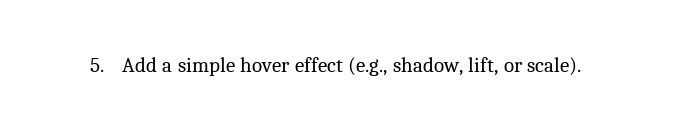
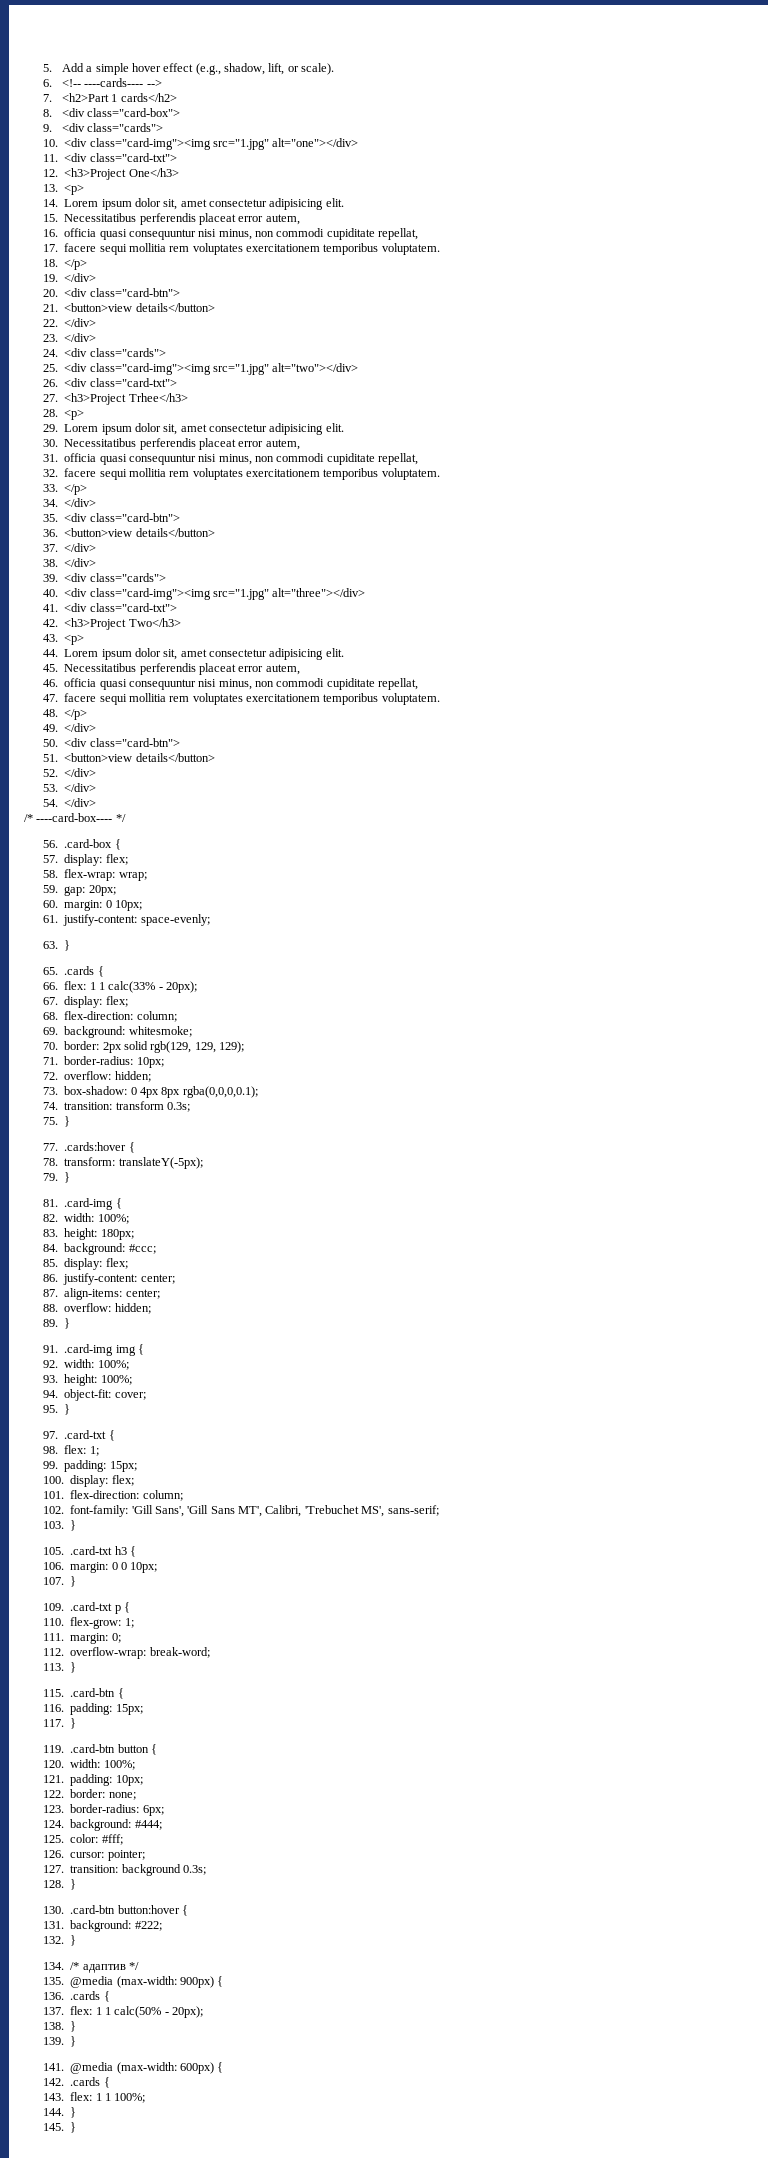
(582, 66) none -> [42,78,162,87] [42,93,177,102] [42,108,181,117] [42,123,164,132] [42,138,359,150] [42,153,177,162] [42,168,179,180] [42,184,85,195] [42,198,344,210] [42,213,300,225] [42,228,419,240] [42,243,440,255] [42,259,88,270] [42,273,97,282] [42,288,180,297] [42,303,215,312] [42,318,97,327] [42,333,97,342] [42,348,166,357] [42,363,359,375] [42,378,177,387] [42,393,188,405] [42,409,85,420] [42,423,344,435] [42,438,300,450] [42,453,419,465] [42,468,440,480] [42,484,88,495] [42,498,97,507] [42,513,180,522] [42,528,215,537] [42,543,97,552] [42,558,97,567] [42,573,166,582] [42,588,366,600] [42,603,177,612] [42,618,181,630] [42,634,85,645] [42,648,344,660] [42,663,300,675] [42,678,419,690] [42,693,440,705] [42,709,88,720] [42,723,97,732] [42,738,180,747] [42,753,215,762] [42,768,97,777] [42,783,97,792] [42,798,97,807] [24,813,126,822] [42,839,121,850] [42,854,128,866] [42,869,147,881] [42,885,116,896] [42,900,142,911] [42,914,210,926] [42,940,71,951] [42,966,104,977] [42,981,198,993] [42,996,128,1008] [42,1011,177,1022] [42,1026,192,1038] [42,1041,245,1053] [42,1056,164,1068] [42,1071,151,1082] [42,1086,258,1098] [42,1101,190,1112] [42,1116,71,1127] [42,1142,135,1153] [42,1157,203,1169] [42,1172,71,1183] [42,1198,122,1210] [42,1213,129,1224] [42,1228,134,1240] [42,1243,156,1255] [42,1258,128,1270] [42,1273,175,1285] [42,1288,160,1300] [42,1303,151,1314] [42,1318,71,1329] [42,1344,144,1356] [42,1359,129,1370] [42,1374,132,1386] [42,1389,146,1401] [42,1404,71,1415] [42,1430,115,1441] [42,1445,99,1456] [42,1460,137,1472] [42,1475,134,1487] [42,1490,183,1501] [42,1505,439,1517] [42,1520,77,1531] [42,1546,136,1557] [42,1562,158,1573] [42,1576,77,1587] [42,1602,130,1614] [42,1617,134,1629] [42,1633,121,1644] [42,1647,210,1659] [42,1662,77,1673] [42,1688,124,1699] [42,1703,143,1715] [42,1718,77,1729] [42,1744,157,1755] [42,1759,135,1770] [42,1774,143,1786] [42,1789,136,1800] [42,1804,164,1816] [42,1819,162,1831] [42,1834,123,1845] [42,1850,145,1861] [42,1864,206,1876] [42,1879,77,1890] [42,1905,188,1916] [42,1920,162,1932] [42,1935,77,1946] [42,1962,139,1973] [42,1976,224,1988] [42,1991,110,2002] [42,2006,204,2018] [42,2021,77,2032] [42,2036,77,2047] [42,2062,224,2074] [42,2077,110,2088] [42,2092,146,2103] [42,2107,77,2118] [42,2122,77,2133] // 6. <!-- ----cards---- --> // 7. <h2>Part 1 cards</h2> // 8. <div class="card-box"> // 9. <div class="cards"> // 10. <div class="card-img"><img src="1.jpg" alt="one"></div> // 11. <div class="card-txt"> // 12. <h3>Project One</h3> // 13. <p> // 14. Lorem ipsum dolor sit, amet consectetur adipisicing elit. // 15. Necessitatibus perferendis placeat error autem, // 16. officia quasi consequuntur nisi minus, non commodi cupiditate repellat, // 17. facere sequi mollitia rem voluptates exercitationem temporibus voluptatem. // 18. </p> // 19. </div> // 20. <div class="card-btn"> // 21. <button>view details</button> // 22. </div> // 23. </div> // 24. <div class="cards"> // 25. <div class="card-img"><img src="1.jpg" alt="two"></div> // 26. <div class="card-txt"> // 27. <h3>Project Trhee</h3> // 28. <p> // 29. Lorem ipsum dolor sit, amet consectetur adipisicing elit. // 30. Necessitatibus perferendis placeat error autem, // 31. officia quasi consequuntur nisi minus, non commodi cupiditate repellat, // 32. facere sequi mollitia rem voluptates exercitationem temporibus voluptatem. // 33. </p> // 34. </div> // 35. <div class="card-btn"> // 36. <button>view details</button> // 37. </div> // 38. </div> // 39. <div class="cards"> // 40. <div class="card-img"><img src="1.jpg" alt="three"></div> // 41. <div class="card-txt"> // 42. <h3>Project Two</h3> // 43. <p> // 44. Lorem ipsum dolor sit, amet consectetur adipisicing elit. // 45. Necessitatibus perferendis placeat error autem, // 46. officia quasi consequuntur nisi minus, non commodi cupiditate repellat, // 47. facere sequi mollitia rem voluptates exercitationem temporibus voluptatem. // 48. </p> // 49. </div> // 50. <div class="card-btn"> // 51. <button>view details</button> // 52. </div> // 53. </div> // 54. </div> // /* ----card-box---- */ // 56. .card-box { // 57. display: flex; // 58. flex-wrap: wrap; // 59. gap: 20px; // 60. margin: 0 10px; // 61. justify-content: space-evenly; // 63. } // 65. .cards { // 66. flex: 1 1 calc(33% - 20px); // 67. display: flex; // 68. flex-direction: column; // 69. background: whitesmoke; // 70. border: 2px solid rgb(129, 129, 129); // 71. border-radius: 10px; // 72. overflow: hidden; // 73. box-shadow: 0 4px 8px rgba(0,0,0,0.1); // 74. transition: transform 0.3s; // 75. } // 77. .cards:hover { // 78. transform: translateY(-5px); // 79. } // 81. .card-img { // 82. width: 100%; // 83. height: 180px; // 84. background: #ccc; // 85. display: flex; // 86. justify-content: center; // 87. align-items: center; // 88. overflow: hidden; // 89. } // 91. .card-img img { // 92. width: 100%; // 93. height: 100%; // 94. object-fit: cover; // 95. } // 97. .card-txt { // 98. flex: 1; // 99. padding: 15px; // 100. display: flex; // 101. flex-direction: column; // 102. font-family: 'Gill Sans', 'Gill Sans MT', Calibri, 'Trebuchet MS', sans-serif; // 103. } // 105. .card-txt h3 { // 106. margin: 0 0 10px; // 107. } // 109. .card-txt p { // 110. flex-grow: 1; // 111. margin: 0; // 112. overflow-wrap: break-word; // 113. } // 115. .card-btn { // 116. padding: 15px; // 117. } // 119. .card-btn button { // 120. width: 100%; // 121. padding: 10px; // 122. border: none; // 123. border-radius: 6px; // 124. background: #444; // 125. color: #fff; // 126. cursor: pointer; // 127. transition: background 0.3s; // 128. } // 130. .card-btn button:hover { // 131. background: #222; // 132. } // 134. /* адаптив */ // 135. @media (max-width: 900px) { // 136. .cards { // 137. flex: 1 1 calc(50% - 20px); // 138. } // 139. } // 141. @media (max-width: 600px) { // 142. .cards { // 143. flex: 1 1 100%; // 144. } // 145. }

